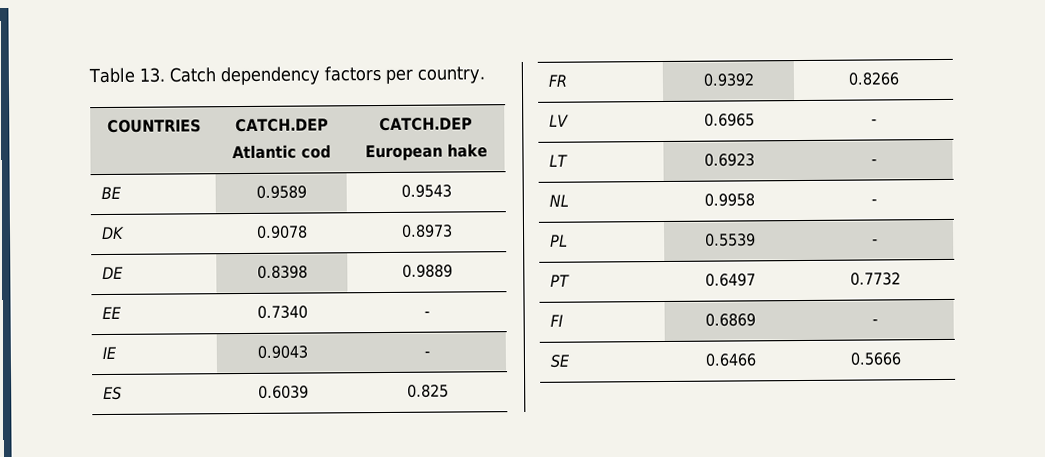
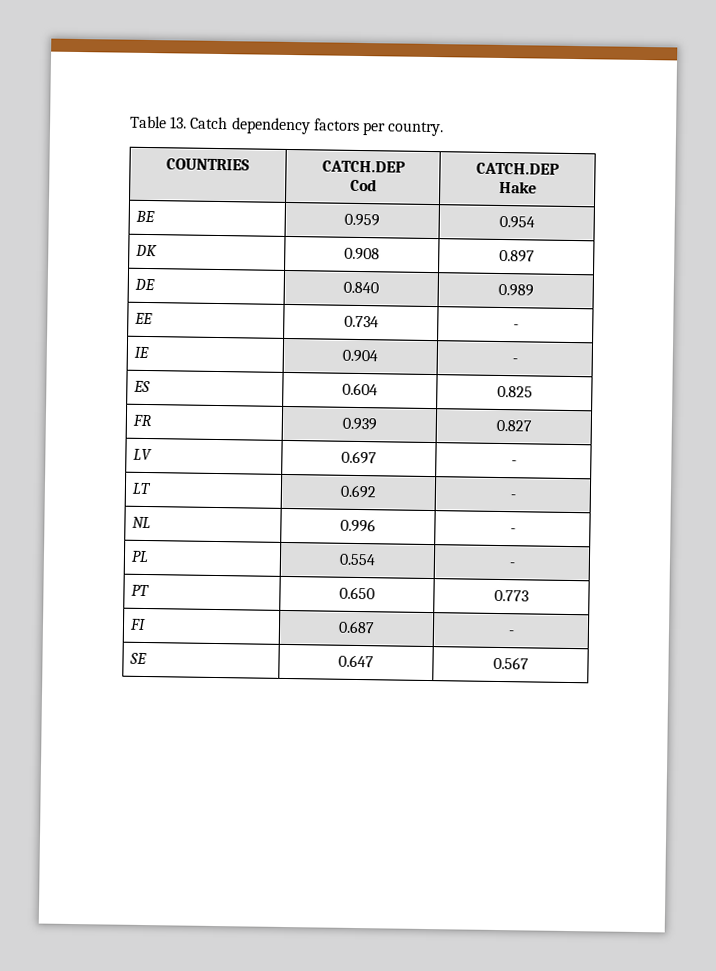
[232,144,331,160] [379,117,474,132] [364,143,488,162] Atlantic cod | CATCH.DEP // European hake -> [349,178,377,192] [476,162,560,175] [498,180,537,194] Cod | CATCH.DEP // Hake
[256,185,307,199] [400,184,452,198] 0.9589 | 0.9543 -> [344,213,380,227] [498,215,535,229] 0.959 | 0.954
[256,225,308,239] [400,224,453,238] 0.9078 | 0.8973 -> [344,247,380,261] [498,249,535,263] 0.908 | 0.897
[257,265,308,279] [401,264,453,278] 0.8398 | 0.9889 -> [343,281,379,294] [497,283,534,297] 0.840 | 0.989
[257,305,308,319] 0.7340 -> [343,315,379,328] 0.734
[257,345,308,359] 0.9043 -> [342,349,378,363] 0.904
[258,385,309,399] 0.6039 -> [342,382,378,396] 0.604
[703,73,754,87] [847,72,899,86] 0.9392 | 0.8266 -> [341,417,377,431] [495,419,532,432] 0.939 | 0.827
[704,113,755,127] 0.6965 -> [341,450,377,465] 0.697
[704,153,755,167] 0.6923 -> [340,484,377,499] 0.692
[704,193,755,207] 0.9958 -> [340,518,376,533] 0.996
[705,233,756,247] 0.5539 -> [339,553,376,566] 0.554
[705,273,756,287] [849,272,901,286] 0.6497 | 0.7732 -> [339,586,375,600] [494,589,529,602] 0.650 | 0.773
[705,313,756,327] 0.6869 -> [338,620,375,634] 0.687
[705,353,756,367] [849,352,901,366] 0.6466 | 0.5666 -> [338,654,374,668] [492,656,529,670] 0.647 | 0.567

